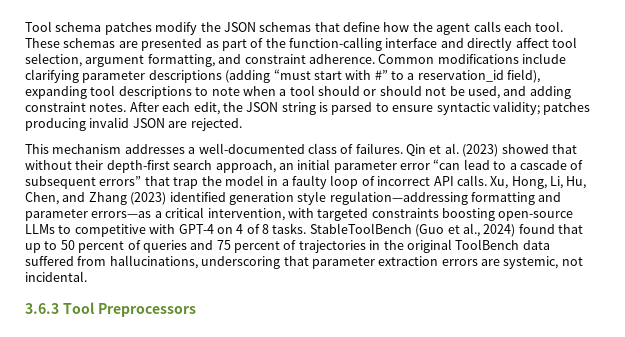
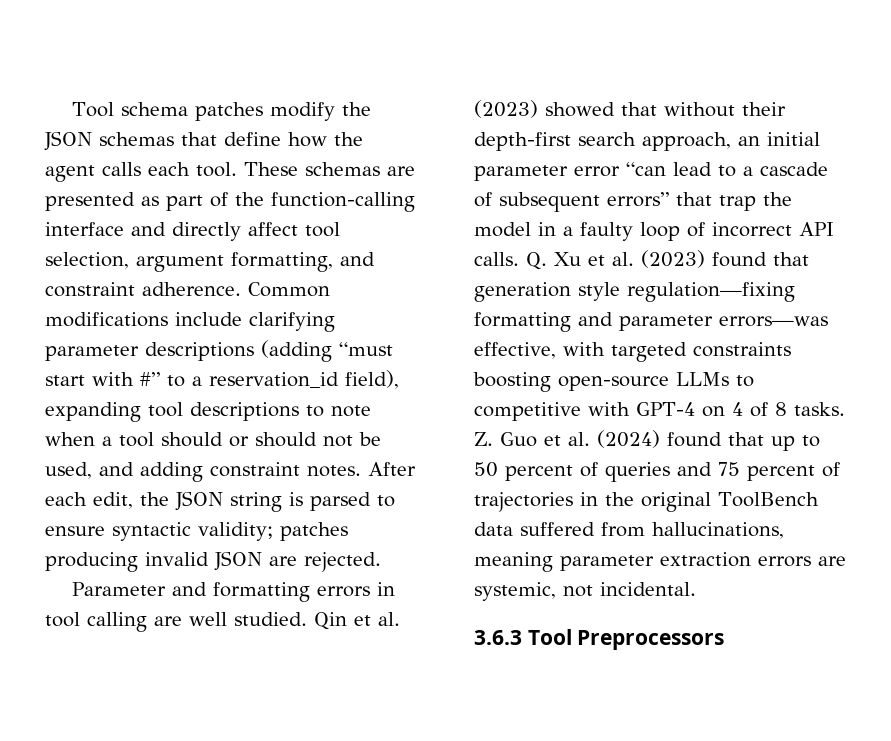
[25,143,403,154] This mechanism addresses a well-documented class of failures. -> [72,582,396,602] [45,612,307,632] Parameter and formatting errors in tool calling are well studied.
[490,176,587,189] [25,192,226,205] Xu, Hong, Li, Hu, Chen, and Zhang (2023) identified -> [526,250,809,270] Q. Xu et al. (2023) found that
[329,191,468,205] regulation—addressing -> [627,282,795,302] regulation—fixing
[91,207,285,221] errors—as a critical intervention, -> [719,316,828,327] [474,342,556,359] errors—was effective,
[309,223,516,237] StableToolBench (Guo et al., 2024) -> [474,430,660,448] Z. Guo et al. (2024)
[201,256,309,269] underscoring that -> [474,552,553,572] meaning

